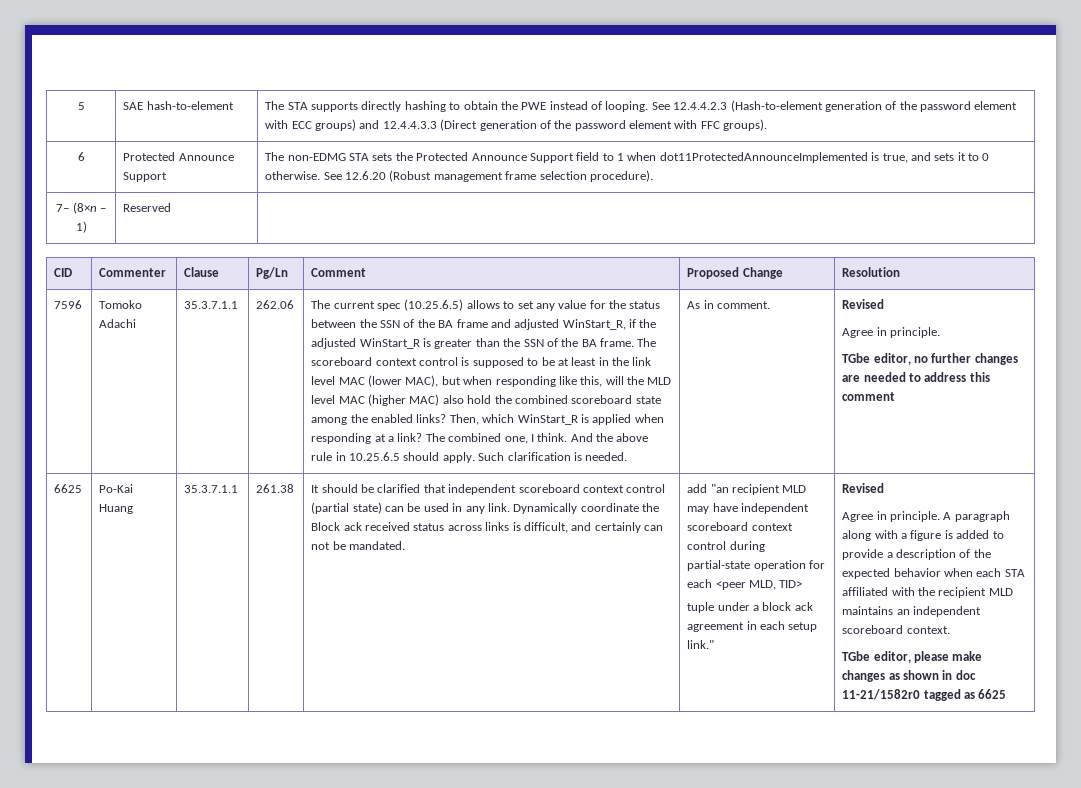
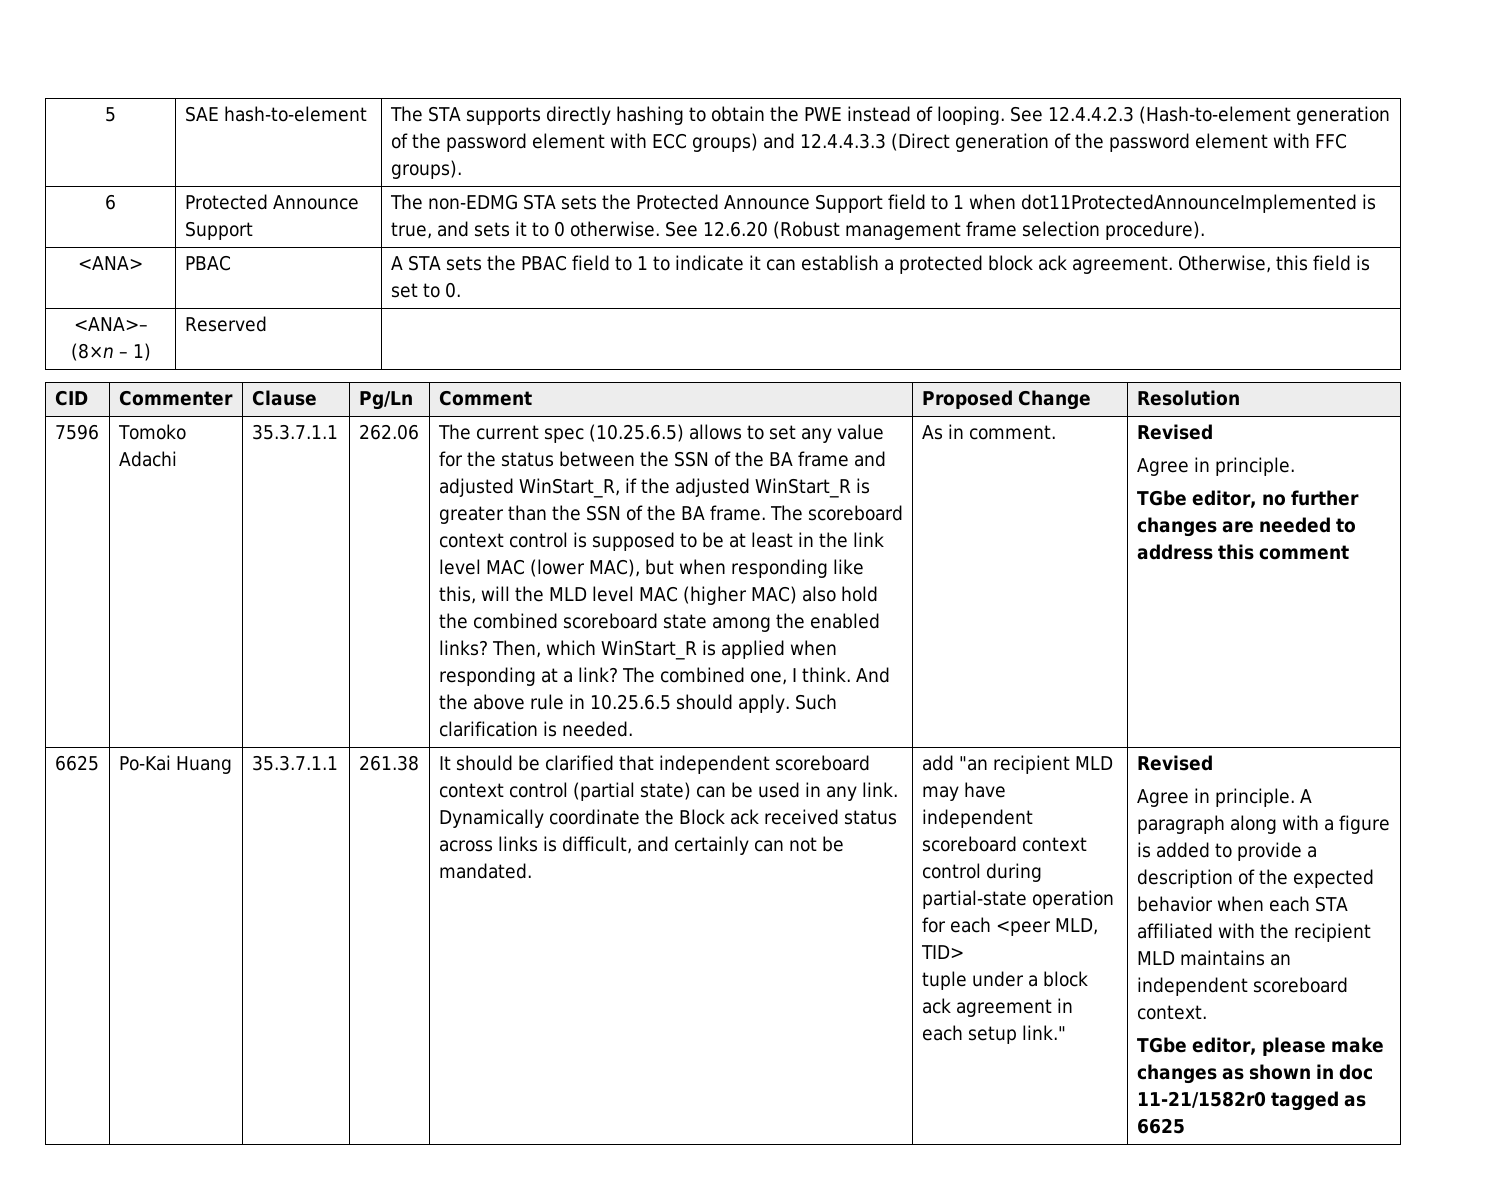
[56,204,70,212] 7– -> [78,256,143,270] [184,255,231,271] [390,255,1370,274] [390,282,461,298] [73,317,148,331] <ANA> | PBAC | A STA sets the PBAC field to 1 to indicate it can establish a protected block ack agreement. Otherwise, this field is set to 0. // <ANA>–

